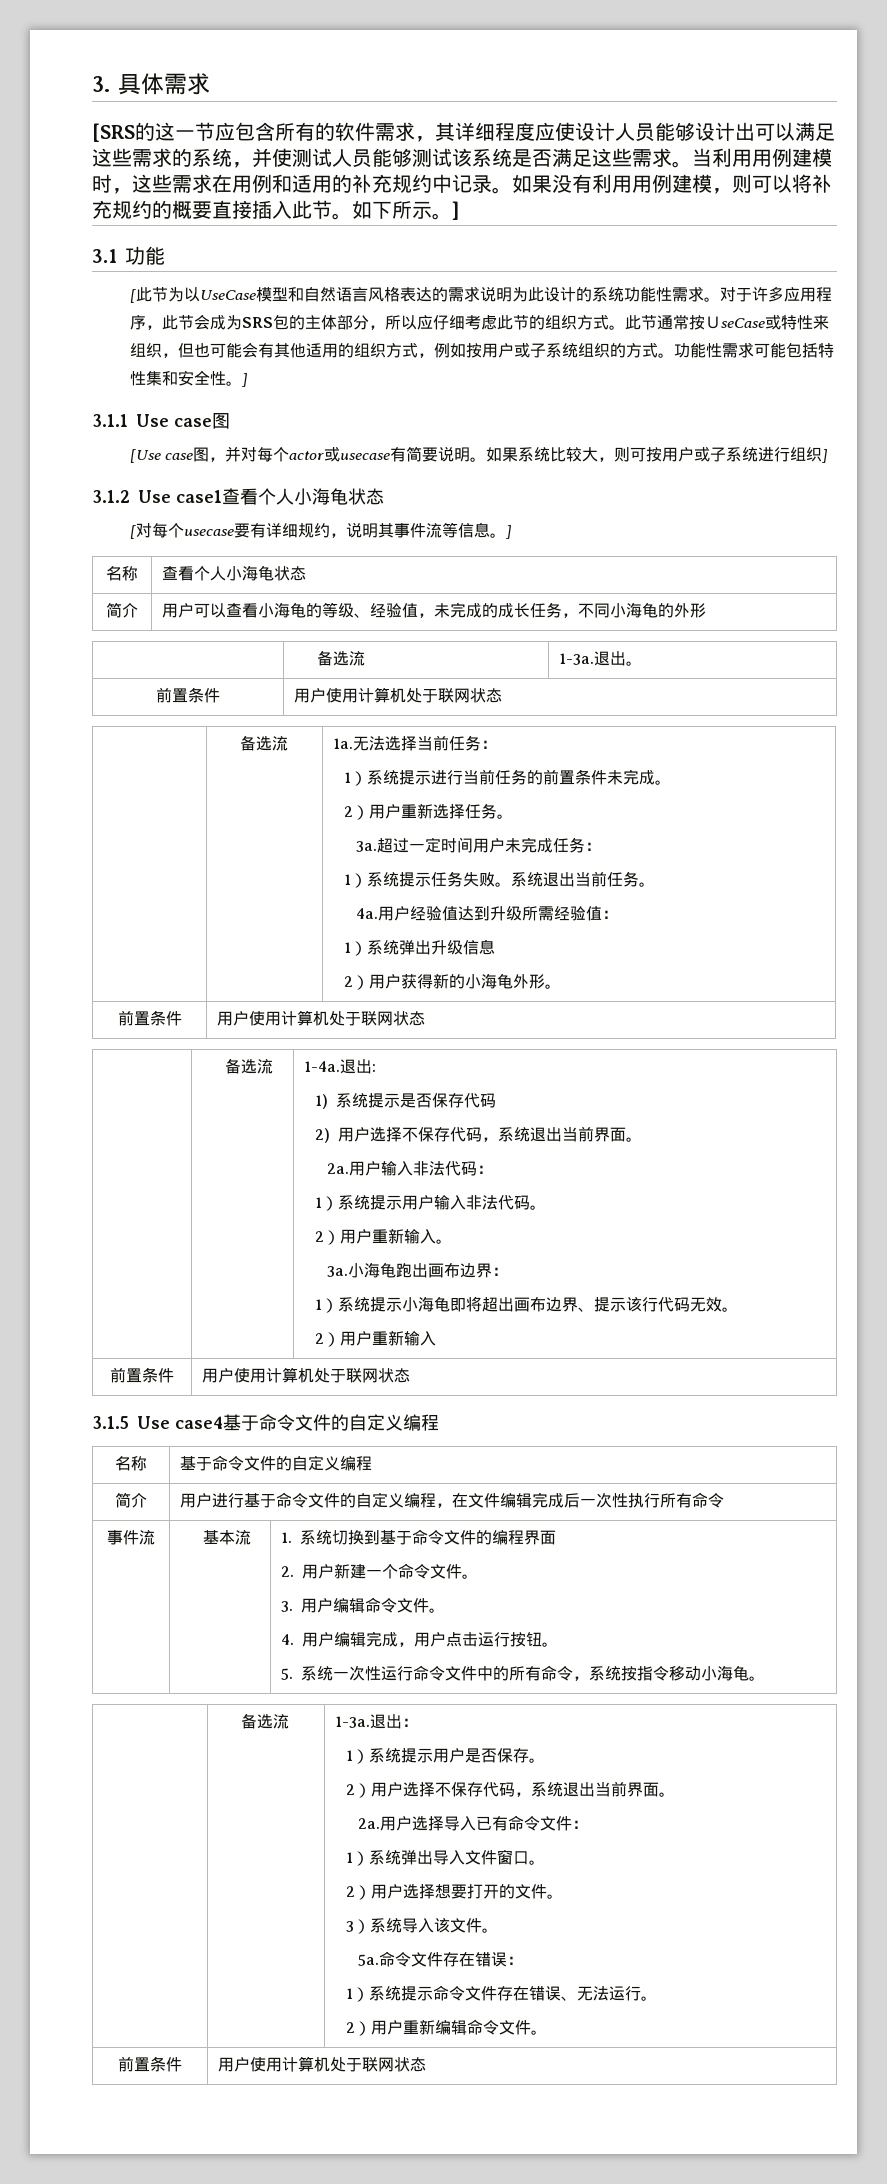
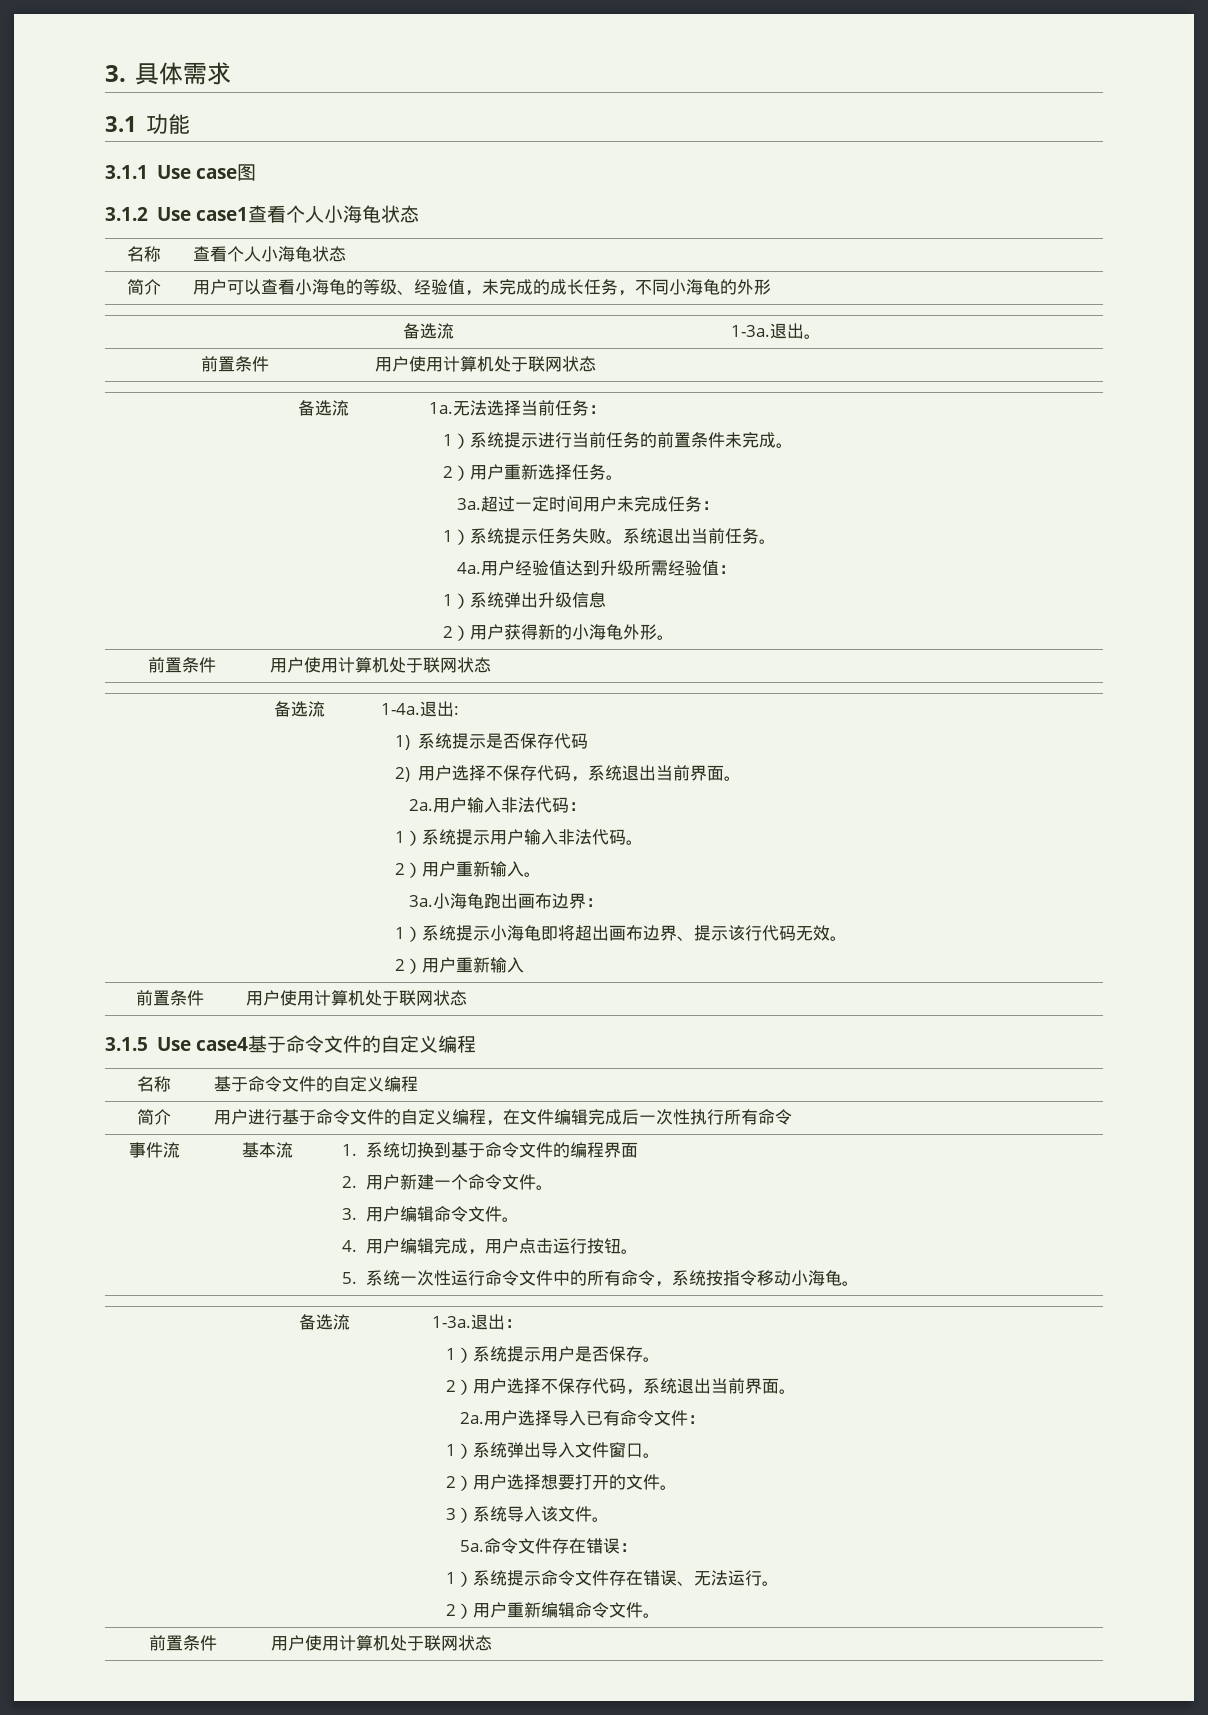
[92,122,835,142] [92,148,832,168] [92,174,832,194] [92,200,459,220] [92,246,165,265] [130,286,833,303] [130,314,830,330] [130,342,835,358] [130,370,249,387] [92,413,230,429] [130,446,829,463] [SRS的这一节应包含所有的软件需求，其详细程度应使设计人员能够设计出可以满足这些需求的系统，并使测试人员能够测试该系统是否满足这些需求。当利用用例建模时，这些需求在用例和适用的补充规约中记录。如果没有利用用例建模，则可以将补充规约的概要直接插入此节。如下所示。] // 3.1功能 // [此节为以UseCase模型和自然语言风格表达的需求说明为此设计的系统功能性需求。对于许多应用程序，此节会成为SRS包的主体部分，所以应仔细考虑此节的组织方式。此节通常按ＵseCase或特性来组织，但也可能会有其他适用的组织方式，例如按用户或子系统组织的方式。功能性需求可能包括特性集和安全性。] // 3.1.1 Use case图 // [Use case图，并对每个actor或usecase有简要说明。如果系统比较大，则可按用户或子系统进行组织] -> [105,114,190,134] [105,164,256,181] 3.1功能 // 3.1.1 Use case图
[130,522,513,539] // [对每个usecase要有详细规约，说明其事件流等信息。] -> (419, 214) none

